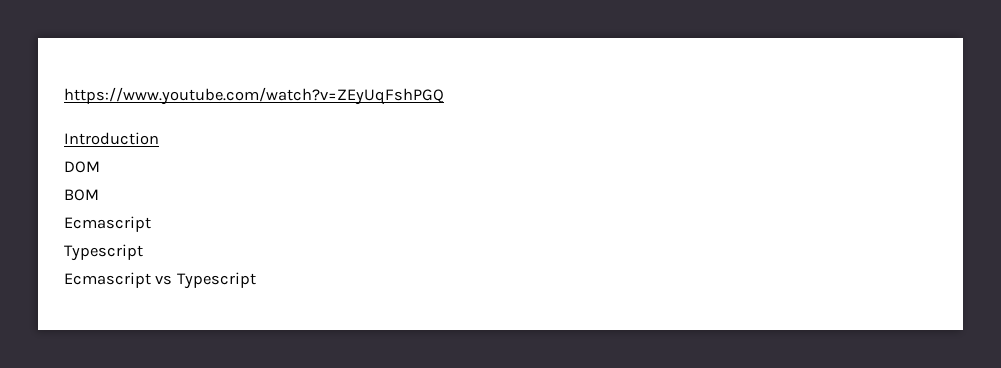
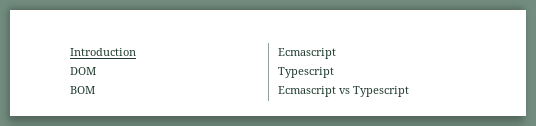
[64,87,444,105] https://www.youtube.com/watch?v=ZEyUqFshPGQ // -> (70, 52) none

